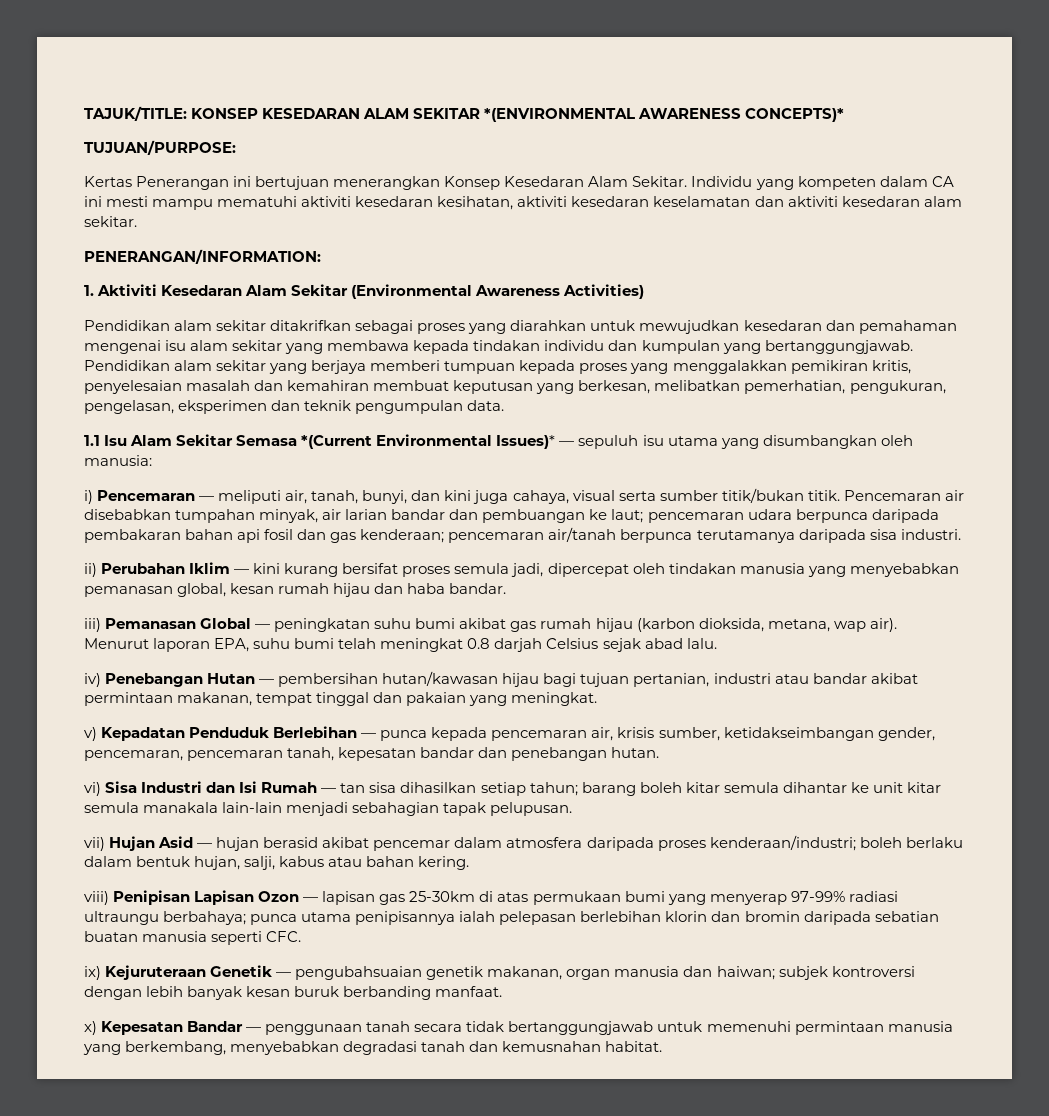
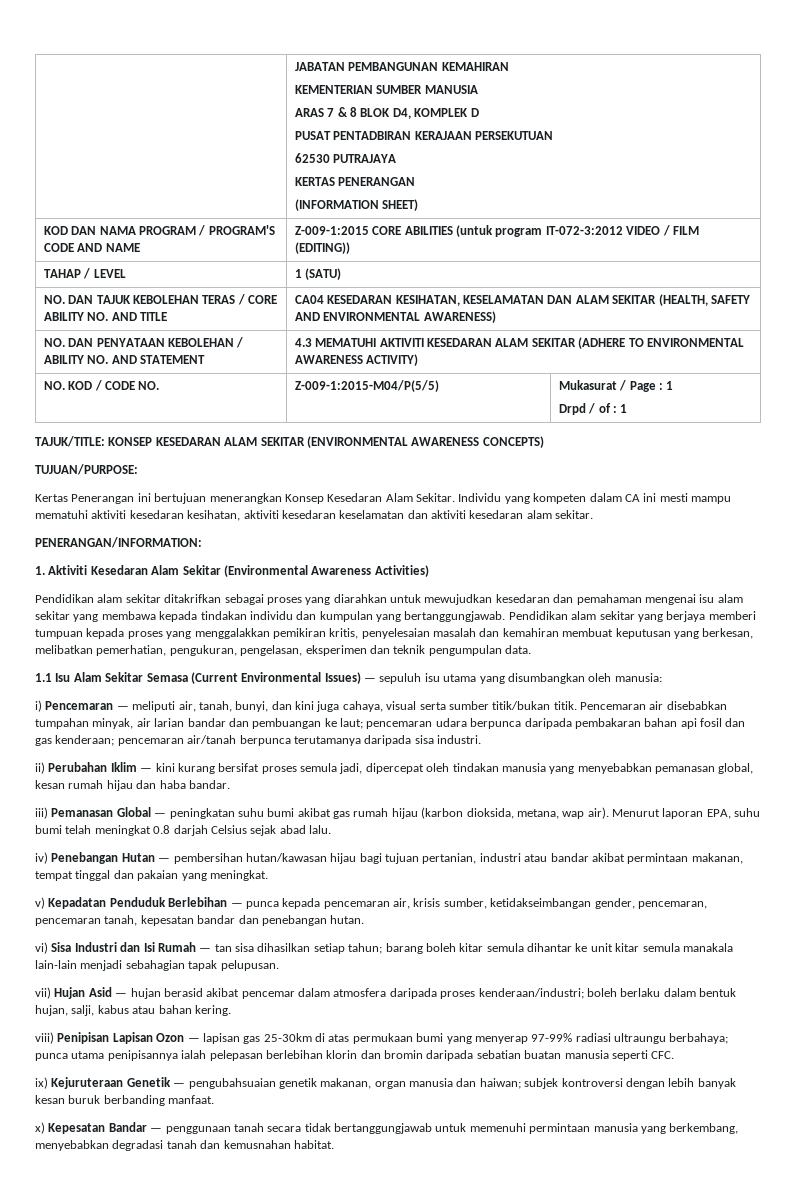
(84, 113) none -> [294,62,509,71] [294,85,478,94] [294,107,479,119] [294,131,554,140] [294,153,397,163] [294,177,416,186] [294,199,419,211] [43,225,275,236] [43,243,140,252] [294,225,699,237] [294,242,350,254] [43,268,126,279] [294,268,342,280] [43,294,278,305] [43,312,168,321] [294,294,750,306] [294,311,496,323] [43,337,244,348] [43,355,206,364] [294,337,744,349] [294,354,419,366] [43,380,160,391] [294,380,439,392] [558,380,674,392] [558,403,628,415] | JABATAN PEMBANGUNAN KEMAHIRAN // KEMENTERIAN SUMBER MANUSIA // ARAS 7 & 8 BLOK D4, KOMPLEK D // PUSAT PENTADBIRAN KERAJAAN PERSEKUTUAN // 62530 PUTRAJAYA // KERTAS PENERANGAN // (INFORMATION SHEET) // KOD DAN NAMA PROGRAM / PROGRAM'S CODE AND NAME | Z-009-1:2015 CORE ABILITIES (untuk program IT-072-3:2012 VIDEO / FILM (EDITING)) // TAHAP / LEVEL | 1 (SATU) // NO. DAN TAJUK KEBOLEHAN TERAS / CORE ABILITY NO. AND TITLE | CA04 KESEDARAN KESIHATAN, KESELAMATAN DAN ALAM SEKITAR (HEALTH, SAFETY AND ENVIRONMENTAL AWARENESS) // NO. DAN PENYATAAN KEBOLEHAN / ABILITY NO. AND STATEMENT | 4.3 MEMATUHI AKTIVITI KESEDARAN ALAM SEKITAR (ADHERE TO ENVIRONMENTAL AWARENESS ACTIVITY) // NO. KOD / CODE NO. | Z-009-1:2015-M04/P(5/5) | Mukasurat / Page : 1 // Drpd / of : 1 //
[484,108,845,122] *(ENVIRONMENTAL AWARENESS CONCEPTS)* -> [306,436,544,448] (ENVIRONMENTAL AWARENESS CONCEPTS)
[301,434,556,449] *(Current Environmental Issues)* -> [190,672,361,684] (Current Environmental Issues)

